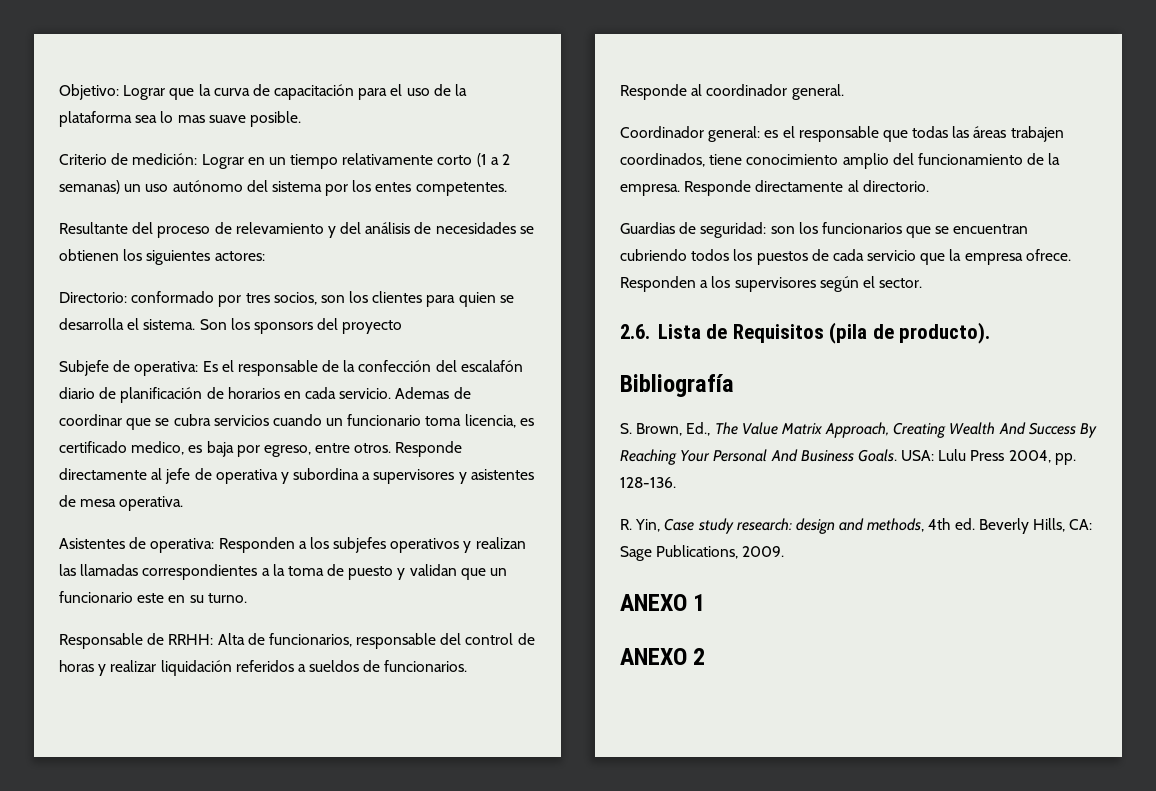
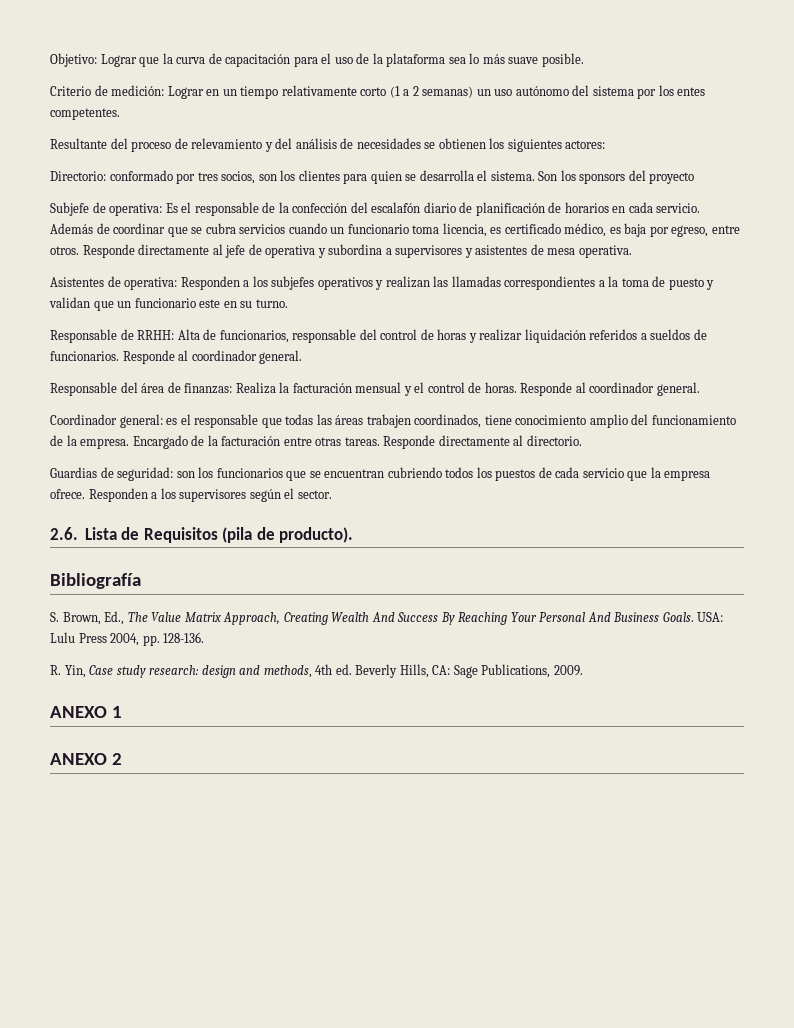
[177,115,205,123] mas -> [482,54,505,64] más
[395,387,450,399] Ademas -> [50,223,93,234] Además
[131,441,185,455] medico, -> [564,223,607,237] médico,
(844, 92) none -> [50,382,700,396] // Responsable del área de finanzas: Realiza la facturación mensual y el control de horas. Responde al coordinador general.
(680, 190) none -> [132,435,380,449] Encargado de la facturación entre otras tareas.

